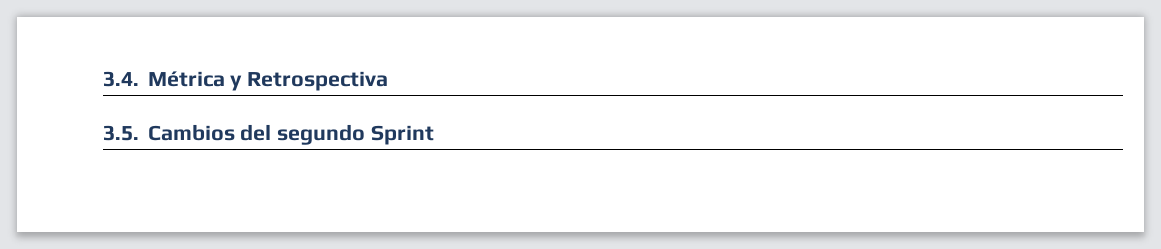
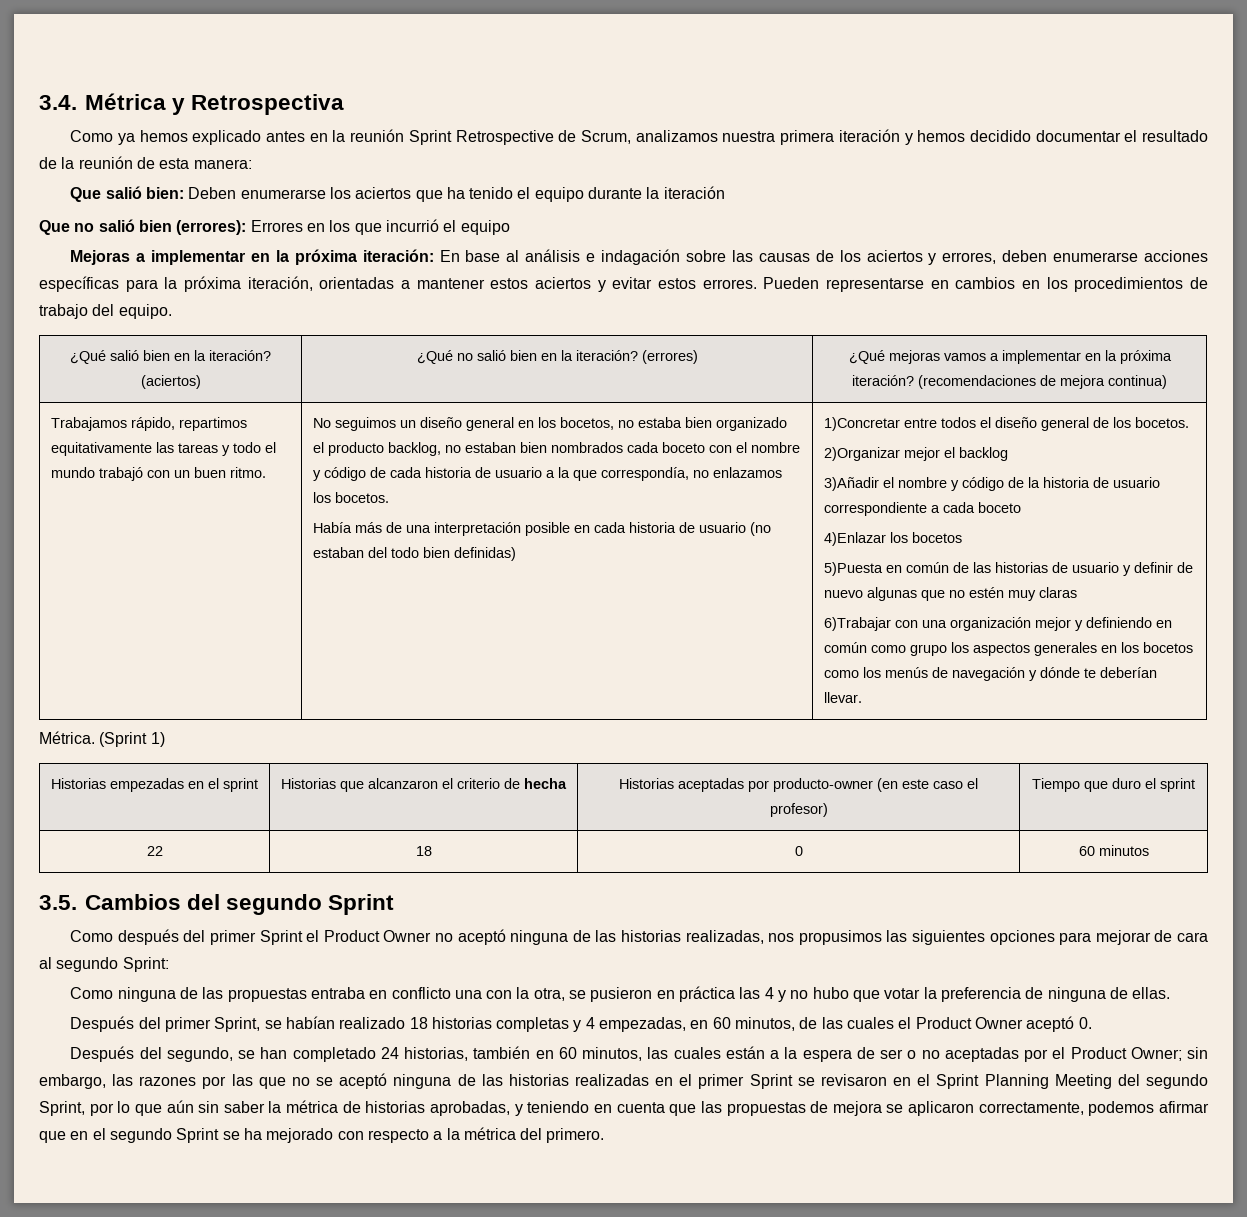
(389, 81) none -> [70,129,1208,145] [39,156,252,169] [70,186,725,202] [39,219,510,235] [70,249,1208,265] [39,276,1208,292] [39,304,172,319] [70,350,271,364] [140,375,201,389] [416,350,698,364] [848,350,1172,364] [852,375,1167,389] [50,417,247,431] [50,442,276,456] [50,467,266,481] [312,417,787,431] [312,442,800,456] [312,467,782,481] [312,492,389,503] [312,522,771,536] [312,547,516,561] [823,417,1189,431] [823,447,1008,461] [823,477,1160,491] [823,502,1021,516] [823,532,962,546] [823,562,1193,576] [823,587,1077,601] [823,617,1172,631] [823,642,1193,656] [823,667,1157,681] [823,692,862,703] [39,731,165,747] [51,778,258,792] [281,778,567,792] [619,778,978,792] [769,803,828,817] [1032,778,1195,792] [146,846,163,856] [415,846,432,856] [794,846,803,856] [1078,845,1149,856] // Como ya hemos explicado antes en la reunión Sprint Retrospective de Scrum, analizamos nuestra primera iteración y hemos decidido documentar el resultado de la reunión de esta manera: // Que salió bien: Deben enumerarse los aciertos que ha tenido el equipo durante la iteración // Que no salió bien (errores): Errores en los que incurrió el equipo // Mejoras a implementar en la próxima iteración: En base al análisis e indagación sobre las causas de los aciertos y errores, deben enumerarse acciones específicas para la próxima iteración, orientadas a mantener estos aciertos y evitar estos errores. Pueden representarse en cambios en los procedimientos de trabajo del equipo. // ¿Qué salió bien en la iteración? (aciertos) | ¿Qué no salió bien en la iteración? (errores) | ¿Qué mejoras vamos a implementar en la próxima iteración? (recomendaciones de mejora continua) // Trabajamos rápido, repartimos equitativamente las tareas y todo el mundo trabajó con un buen ritmo. | No seguimos un diseño general en los bocetos, no estaba bien organizado el producto backlog, no estaban bien nombrados cada boceto con el nombre y código de cada historia de usuario a la que correspondía, no enlazamos los bocetos. // Había más de una interpretación posible en cada historia de usuario (no estaban del todo bien definidas) | 1)Concretar entre todos el diseño general de los bocetos. // 2)Organizar mejor el backlog // 3)Añadir el nombre y código de la historia de usuario correspondiente a cada boceto // 4)Enlazar los bocetos // 5)Puesta en común de las historias de usuario y definir de nuevo algunas que no estén muy claras // 6)Trabajar con una organización mejor y definiendo en común como grupo los aspectos generales en los bocetos como los menús de navegación y dónde te deberían llevar. // Métrica. (Sprint 1) // Historias empezadas en el sprint | Historias que alcanzaron el criterio de hecha | Historias aceptadas por producto-owner (en este caso el profesor) | Tiempo que duro el sprint // 22 | 18 | 0 | 60 minutos
(434, 135) none -> [70,929,1208,945] [39,957,169,972] [70,986,1171,1002] [70,1016,1092,1032] [70,1046,1209,1062] [39,1073,1209,1089] [39,1100,1209,1116] [39,1127,605,1143] // Como después del primer Sprint el Product Owner no aceptó ninguna de las historias realizadas, nos propusimos las siguientes opciones para mejorar de cara al segundo Sprint: // Como ninguna de las propuestas entraba en conflicto una con la otra, se pusieron en práctica las 4 y no hubo que votar la preferencia de ninguna de ellas. // Después del primer Sprint, se habían realizado 18 historias completas y 4 empezadas, en 60 minutos, de las cuales el Product Owner aceptó 0. // Después del segundo, se han completado 24 historias, también en 60 minutos, las cuales están a la espera de ser o no aceptadas por el Product Owner; sin embargo, las razones por las que no se aceptó ninguna de las historias realizadas en el primer Sprint se revisaron en el Sprint Planning Meeting del segundo Sprint, por lo que aún sin saber la métrica de historias aprobadas, y teniendo en cuenta que las propuestas de mejora se aplicaron correctamente, podemos afirmar que en el segundo Sprint se ha mejorado con respecto a la métrica del primero.

